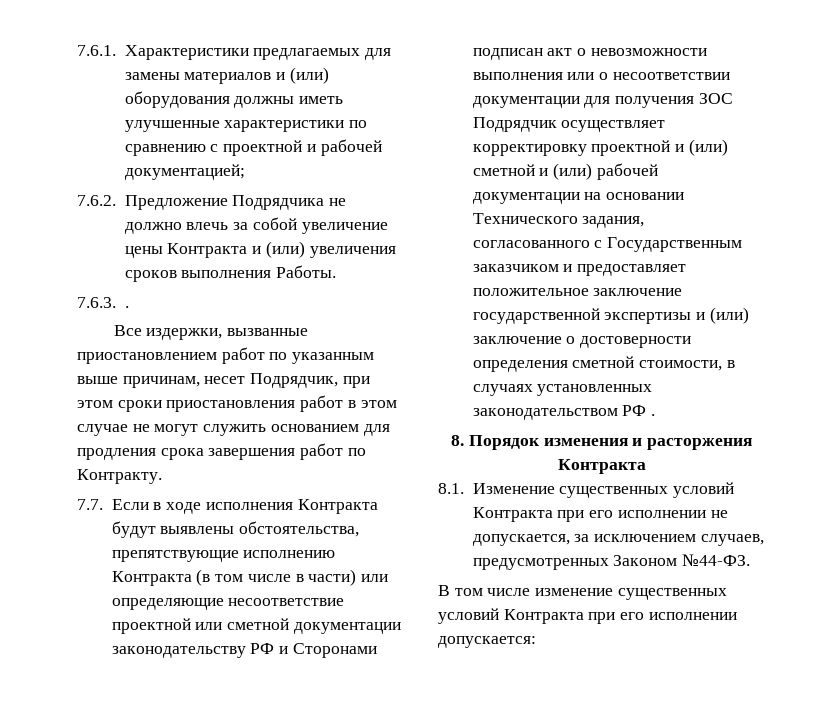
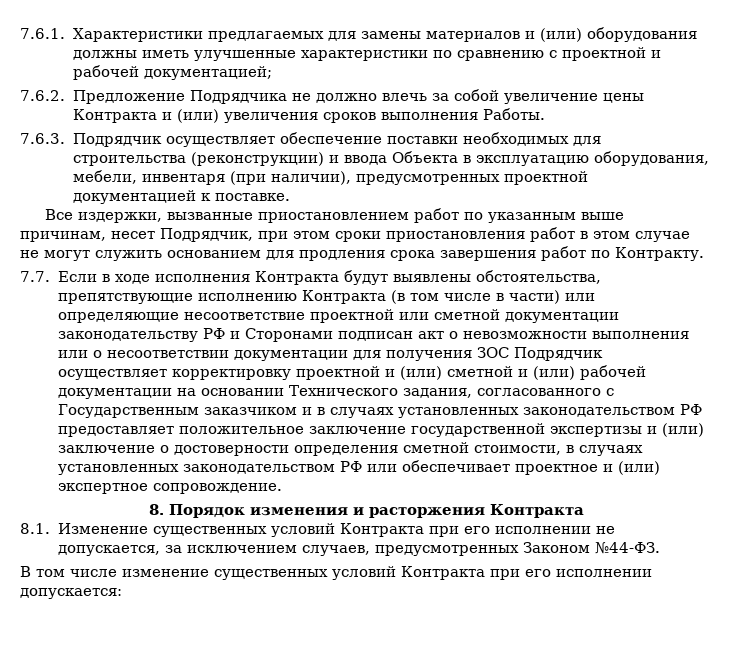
[124,306,129,308] . -> [72,132,601,147] [72,151,709,166] [72,170,588,185] [72,190,290,204] Подрядчик осуществляет обеспечение поставки необходимых для строительства (реконструкции) и ввода Объекта в эксплуатацию оборудования, мебели, инвентаря (при наличии), предусмотренных проектной документацией к поставке.
(573, 268) none -> [316,404,702,418] в случаях установленных законодательством РФ
[651,414,656,416] . -> [366,460,660,475] [57,483,282,494] или обеспечивает проектное и (или) экспертное сопровождение.

